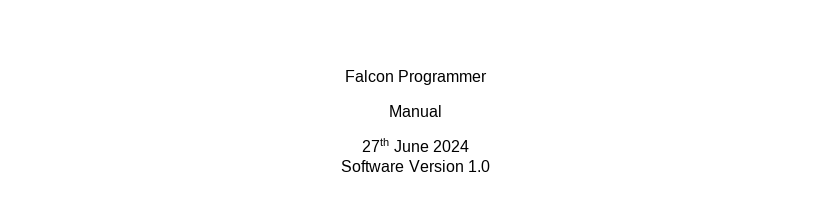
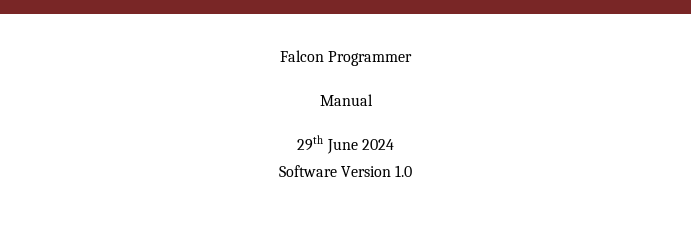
[362,138,390,152] 27th -> [297,135,324,151] 29th

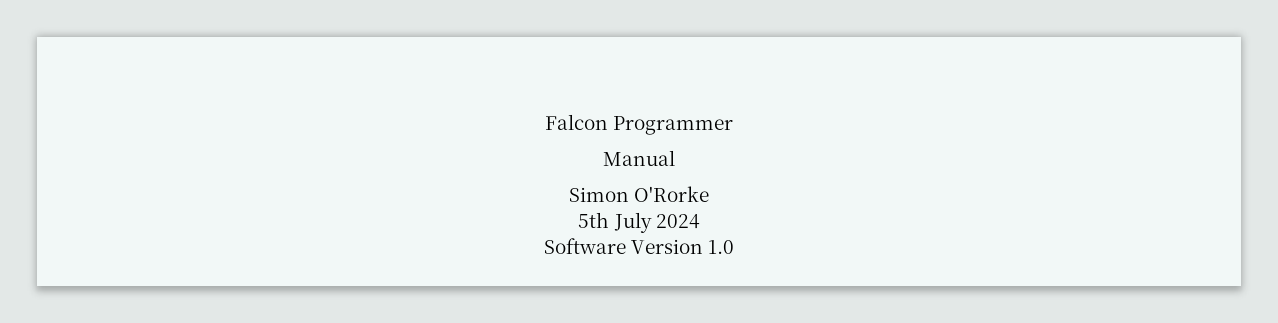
[297,135,358,154] 29th June -> [568,186,710,202] [578,212,652,233] Simon O'Rorke // 5th July

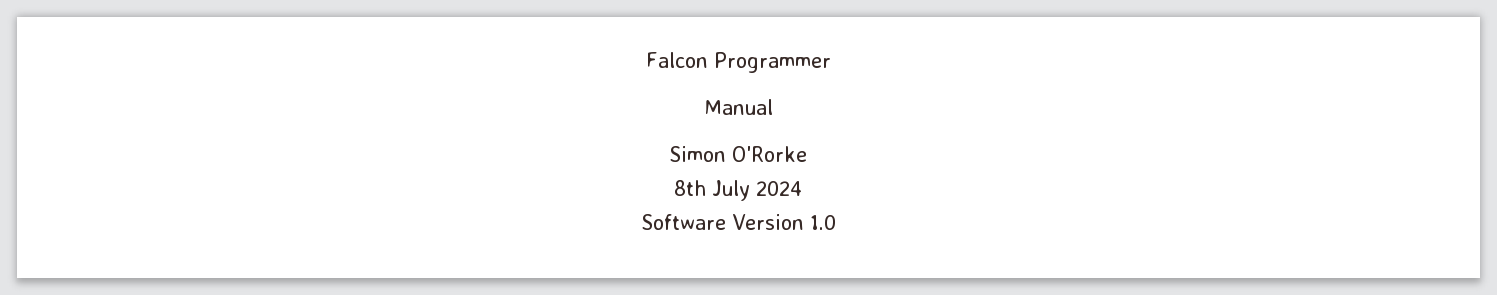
[578,212,610,228] 5th -> [674,180,706,196] 8th

